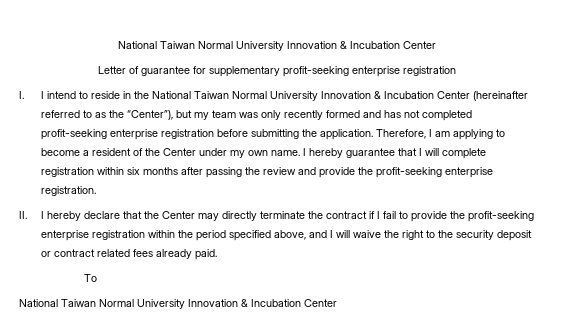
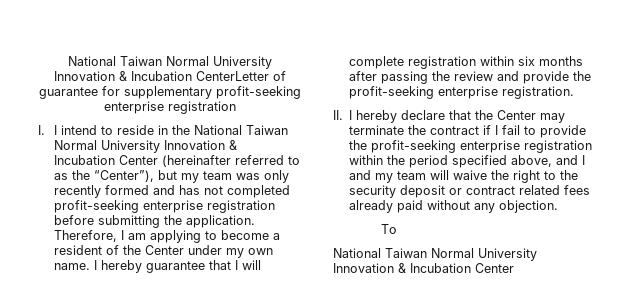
[117,41,436,51] [97,66,126,74] National Taiwan Normal University Innovation & Incubation Center // Letter -> [68,56,272,69] [54,71,269,81] National Taiwan Normal University Innovation & Incubation CenterLetter
[221,211,257,221] directly -> (566, 118) none
(333, 234) none -> [349,170,427,183] and my team
[194,249,217,260] paid. -> [397,200,559,213] paid without any objection.

